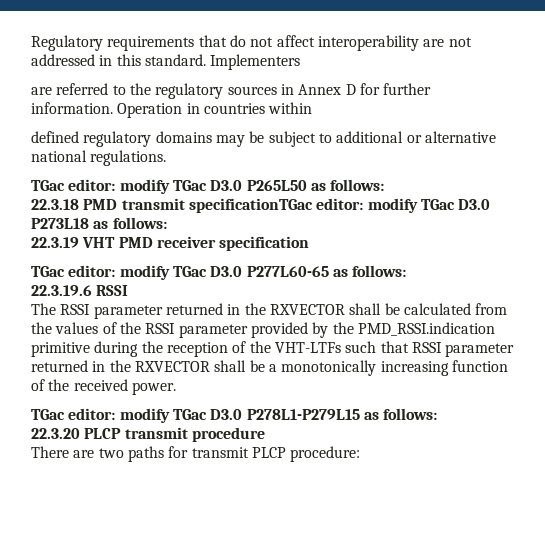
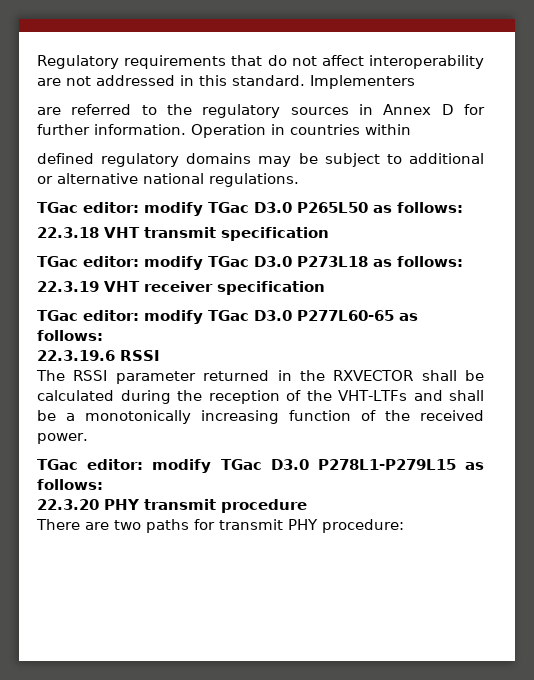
[83,198,313,213] PMD transmit specificationTGac -> [104,227,329,241] [37,256,78,267] VHT transmit specification // TGac
[118,237,153,248] PMD -> (140, 286) none
[475,303,508,315] [31,322,495,338] [31,342,90,357] from the values of the RSSI parameter provided by the PMD_RSSI.indication primitive -> (114, 395) none
[345,341,515,357] [31,360,210,372] such that RSSI parameter returned in the RXVECTOR -> [413,390,443,401] and
[84,428,122,439] PLCP -> [104,499,140,510] PHY
[251,447,286,458] PLCP -> [288,519,318,530] PHY

